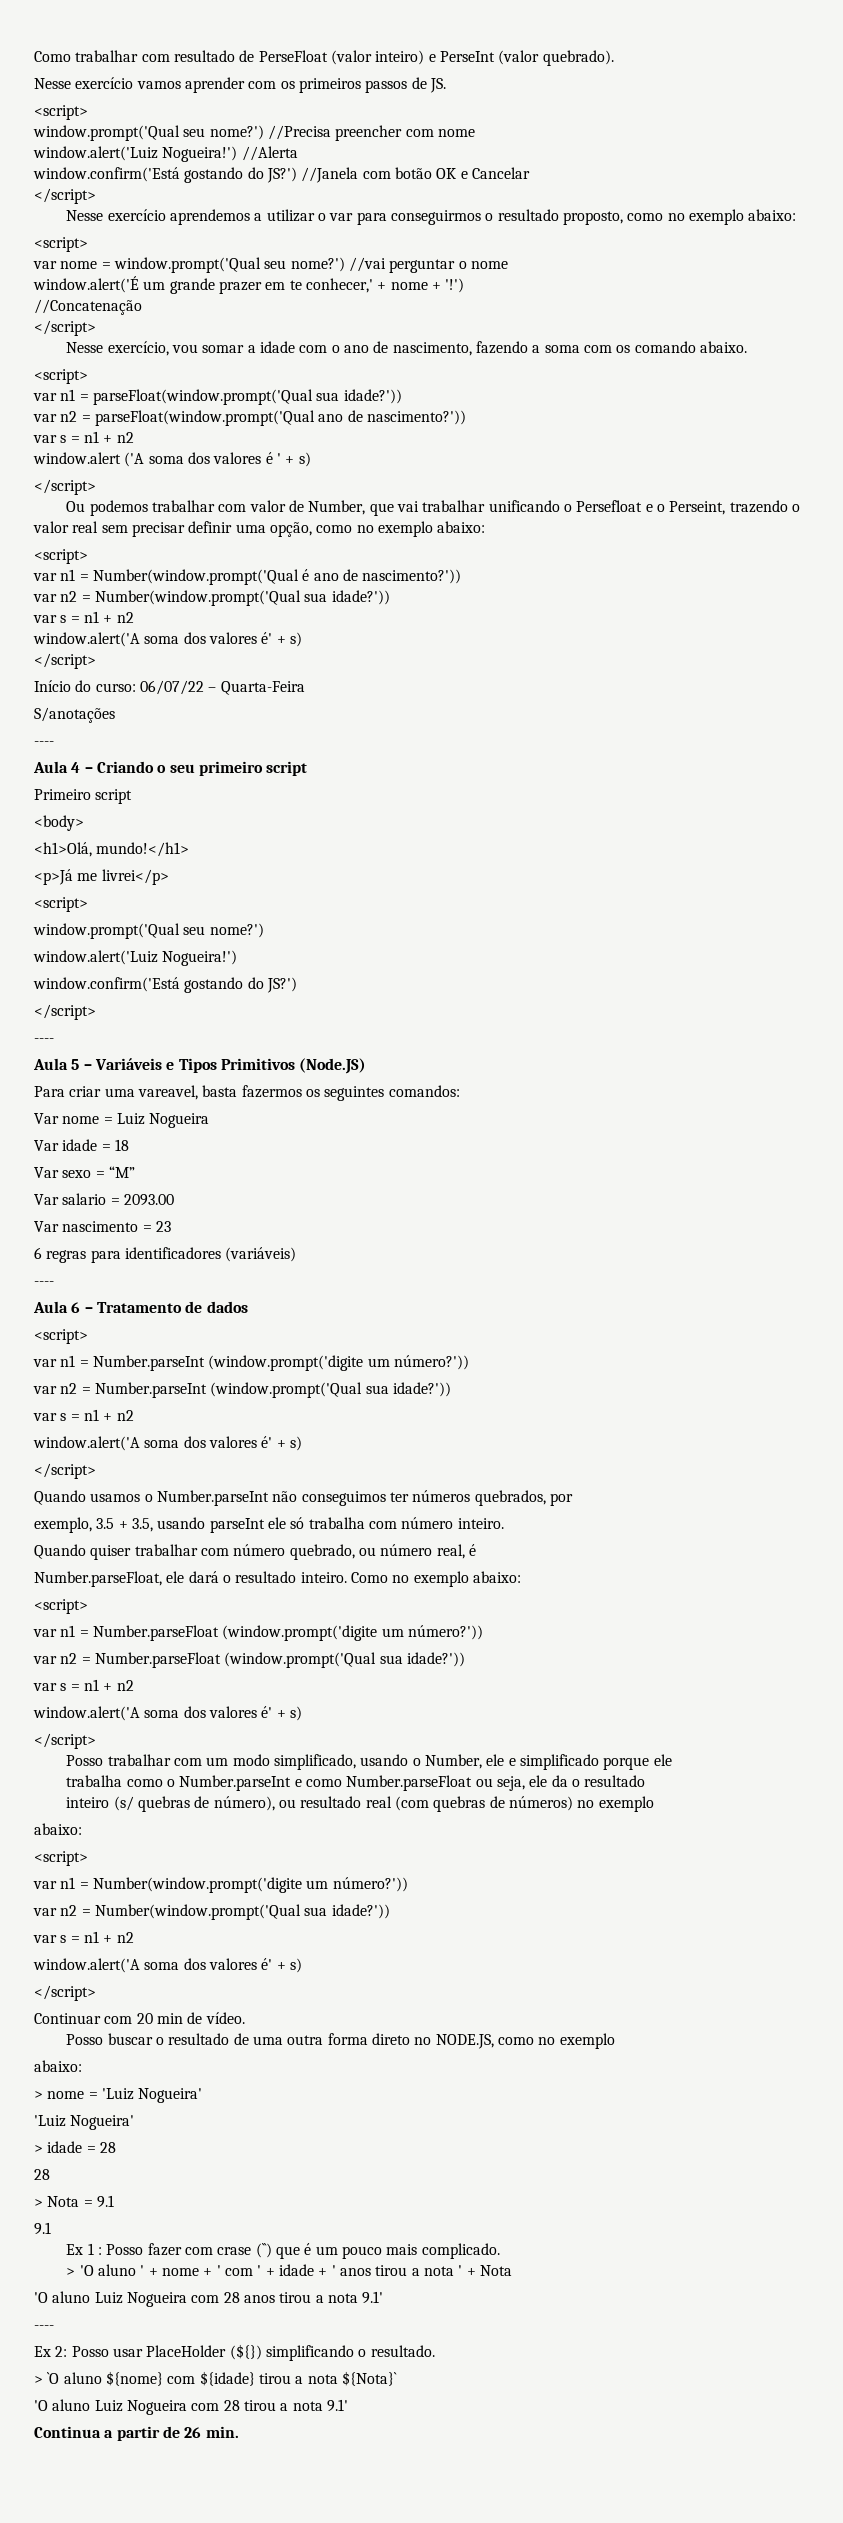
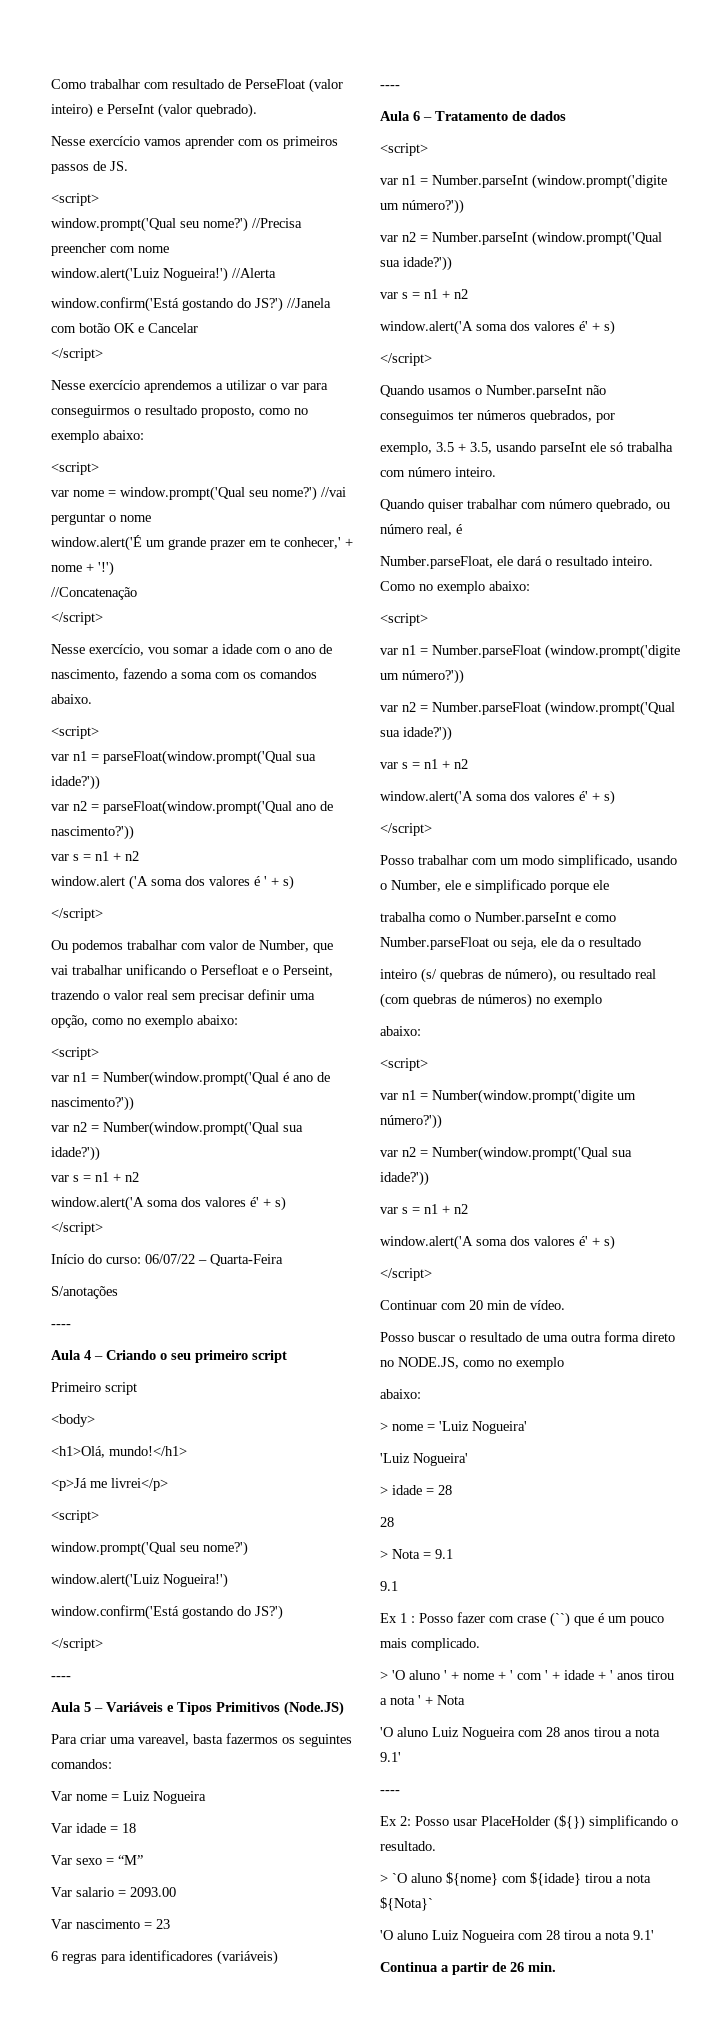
[634,341,696,353] comando -> [260,669,317,679] comandos

